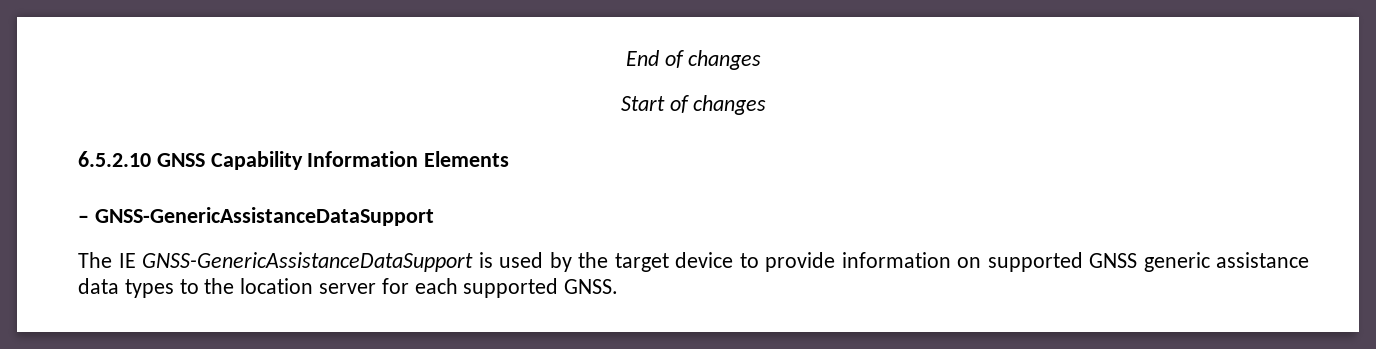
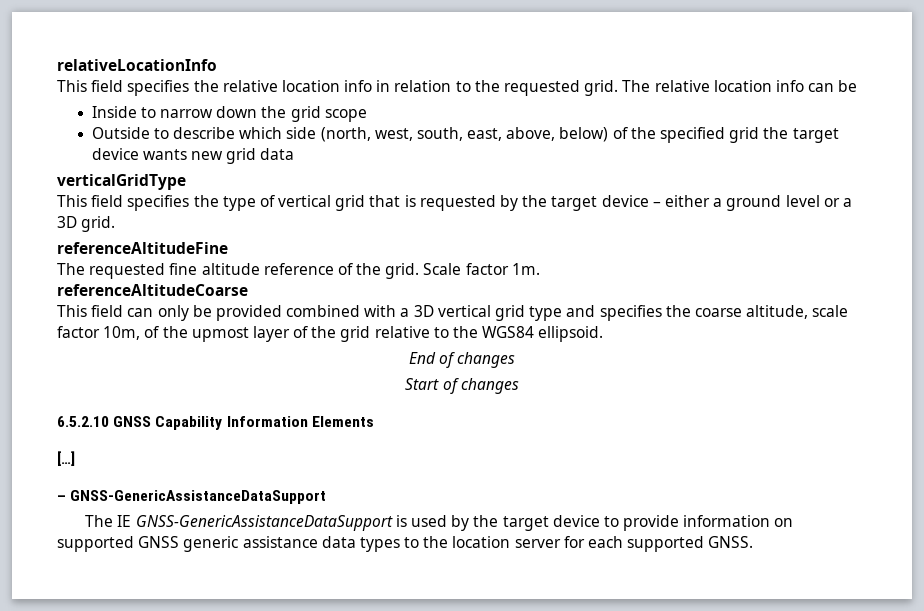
(625, 58) none -> [57,59,217,71] [57,80,858,96] [91,106,367,122] [91,127,839,143] [91,148,295,164] [57,174,186,190] [57,195,852,211] [57,216,116,232] [57,242,228,254] [57,263,540,279] [57,284,248,296] [57,305,849,321] [57,326,604,342] relativeLocationInfo // This field specifies the relative location info in relation to the requested grid. The relative location info can be // Inside to narrow down the grid scope // Outside to describe which side (north, west, south, east, above, below) of the specified grid the target device wants new grid data // verticalGridType // This field specifies the type of vertical grid that is requested by the target device – either a ground level or a 3D grid. // referenceAltitudeFine // The requested fine altitude reference of the grid. Scale factor 1m. // referenceAltitudeCoarse // This field can only be provided combined with a 3D vertical grid type and specifies the coarse altitude, scale factor 10m, of the upmost layer of the grid relative to the WGS84 ellipsoid. //
(510, 159) none -> [57,451,75,466] // […]

